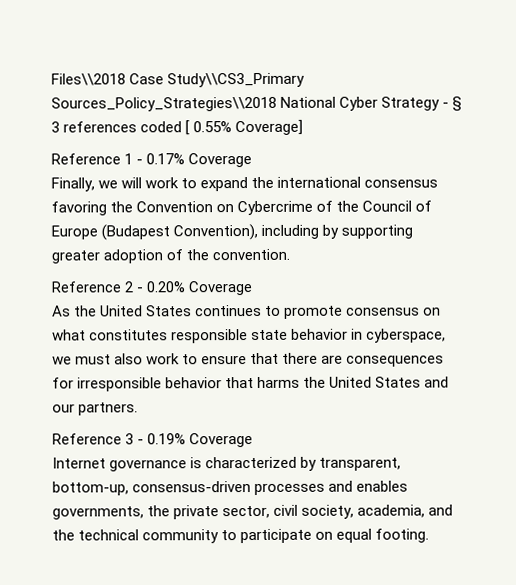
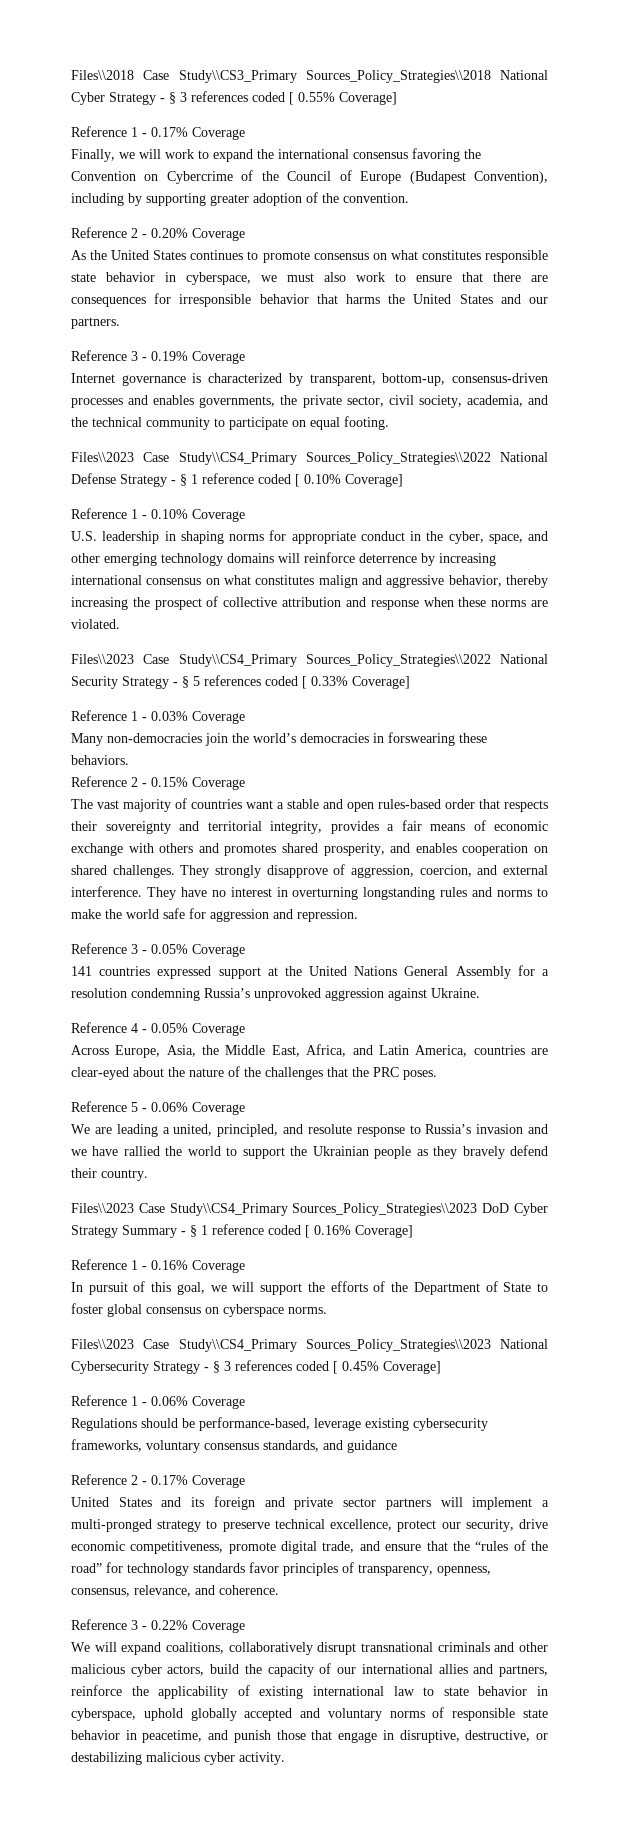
(430, 535) none -> [71,452,548,465] [71,473,403,487] [71,508,245,522] [71,530,548,544] [71,552,496,566] [71,575,548,588] [71,596,548,610] [71,619,120,629] [71,654,548,667] [71,675,410,689] [71,710,245,724] [71,732,487,746] [71,755,129,765] [71,776,245,790] [71,798,548,812] [71,820,548,834] [71,843,548,856] [71,864,548,878] [71,886,549,900] [71,908,358,922] [71,943,245,957] [71,965,549,979] [71,988,480,1001] [71,1022,245,1036] [71,1044,549,1058] [71,1066,437,1080] [71,1101,245,1115] [71,1124,548,1137] [71,1145,548,1159] [71,1168,148,1181] [71,1203,548,1216] [71,1224,413,1238] [71,1259,245,1273] [71,1281,548,1295] [71,1303,327,1317] [71,1339,548,1352] [71,1360,441,1374] [71,1395,245,1409] [71,1417,488,1431] [71,1439,397,1453] [71,1474,245,1488] [71,1496,549,1510] [71,1519,548,1532] [71,1540,549,1554] [71,1562,491,1576] [71,1585,279,1597] [71,1619,245,1633] [71,1642,548,1655] [71,1663,548,1677] [71,1685,549,1699] [71,1707,548,1721] [71,1730,548,1743] [71,1752,285,1765] // Files\\2023 Case Study\\CS4_Primary Sources_Policy_Strategies\\2022 National Defense Strategy - § 1 reference coded [ 0.10% Coverage] // Reference 1 - 0.10% Coverage // U.S. leadership in shaping norms for appropriate conduct in the cyber, space, and other emerging technology domains will reinforce deterrence by increasing international consensus on what constitutes malign and aggressive behavior, thereby increasing the prospect of collective attribution and response when these norms are violated. // Files\\2023 Case Study\\CS4_Primary Sources_Policy_Strategies\\2022 National Security Strategy - § 5 references coded [ 0.33% Coverage] // Reference 1 - 0.03% Coverage // Many non-democracies join the world’s democracies in forswearing these behaviors. // Reference 2 - 0.15% Coverage // The vast majority of countries want a stable and open rules-based order that respects their sovereignty and territorial integrity, provides a fair means of economic exchange with others and promotes shared prosperity, and enables cooperation on shared challenges. They strongly disapprove of aggression, coercion, and external interference. They have no interest in overturning longstanding rules and norms to make the world safe for aggression and repression. // Reference 3 - 0.05% Coverage // 141 countries expressed support at the United Nations General Assembly for a resolution condemning Russia’s unprovoked aggression against Ukraine. // Reference 4 - 0.05% Coverage // Across Europe, Asia, the Middle East, Africa, and Latin America, countries are clear-eyed about the nature of the challenges that the PRC poses. // Reference 5 - 0.06% Coverage // We are leading a united, principled, and resolute response to Russia’s invasion and we have rallied the world to support the Ukrainian people as they bravely defend their country. // Files\\2023 Case Study\\CS4_Primary Sources_Policy_Strategies\\2023 DoD Cyber Strategy Summary - § 1 reference coded [ 0.16% Coverage] // Reference 1 - 0.16% Coverage // In pursuit of this goal, we will support the efforts of the Department of State to foster global consensus on cyberspace norms. // Files\\2023 Case Study\\CS4_Primary Sources_Policy_Strategies\\2023 National Cybersecurity Strategy - § 3 references coded [ 0.45% Coverage] // Reference 1 - 0.06% Coverage // Regulations should be performance-based, leverage existing cybersecurity frameworks, voluntary consensus standards, and guidance // Reference 2 - 0.17% Coverage // United States and its foreign and private sector partners will implement a multi-pronged strategy to preserve technical excellence, protect our security, drive economic competitiveness, promote digital trade, and ensure that the “rules of the road” for technology standards favor principles of transparency, openness, consensus, relevance, and coherence. // Reference 3 - 0.22% Coverage // We will expand coalitions, collaboratively disrupt transnational criminals and other malicious cyber actors, build the capacity of our international allies and partners, reinforce the applicability of existing international law to state behavior in cyberspace, uphold globally accepted and voluntary norms of responsible state behavior in peacetime, and punish those that engage in disruptive, destructive, or destabilizing malicious cyber activity.

